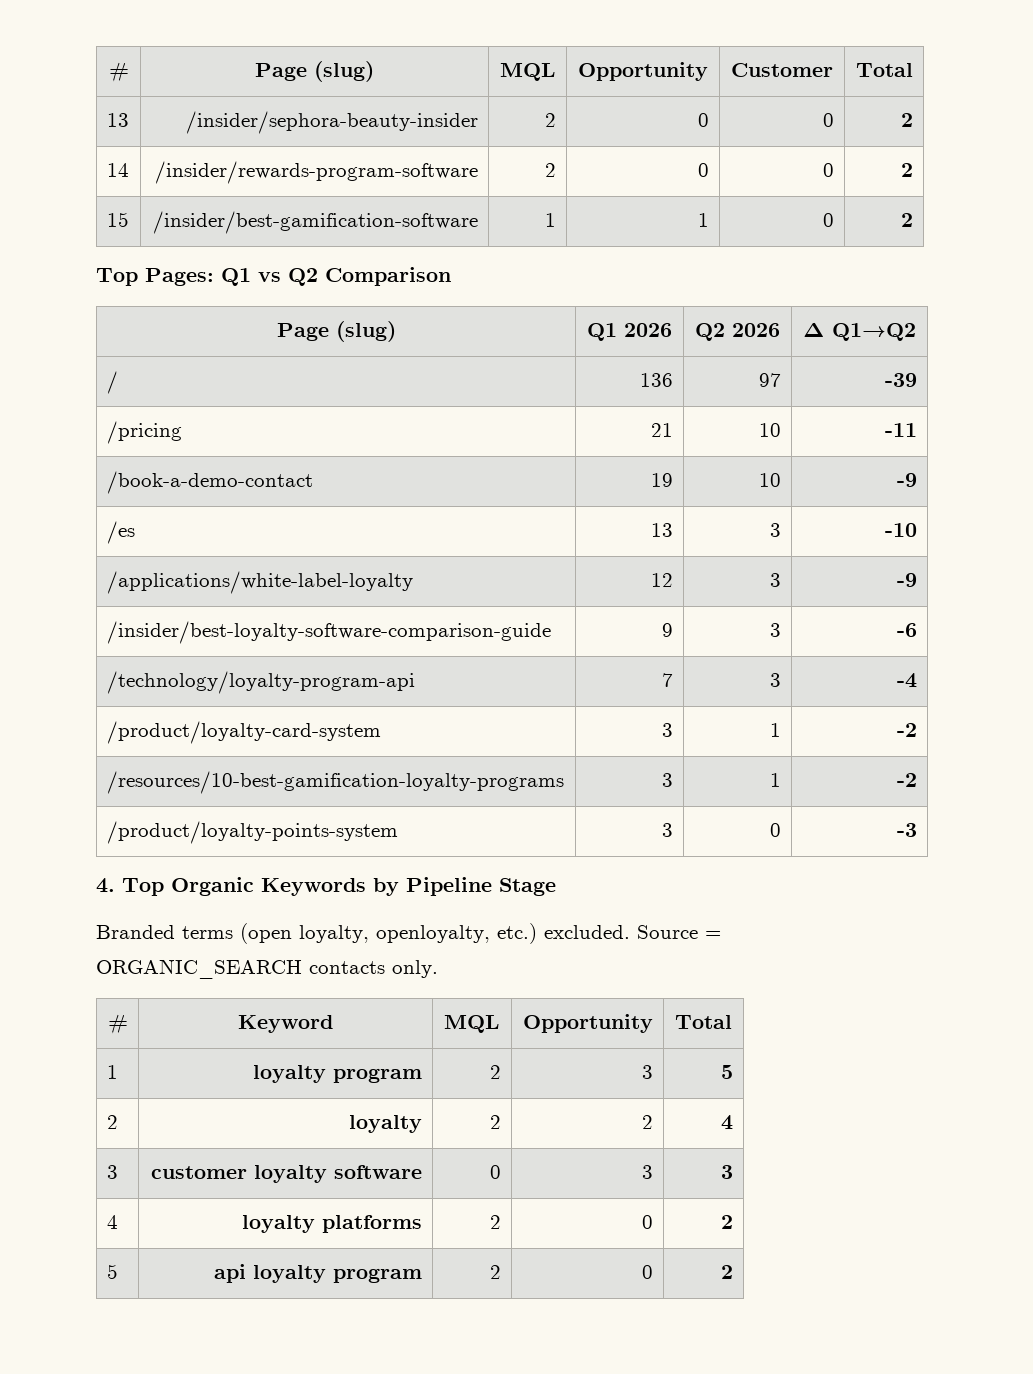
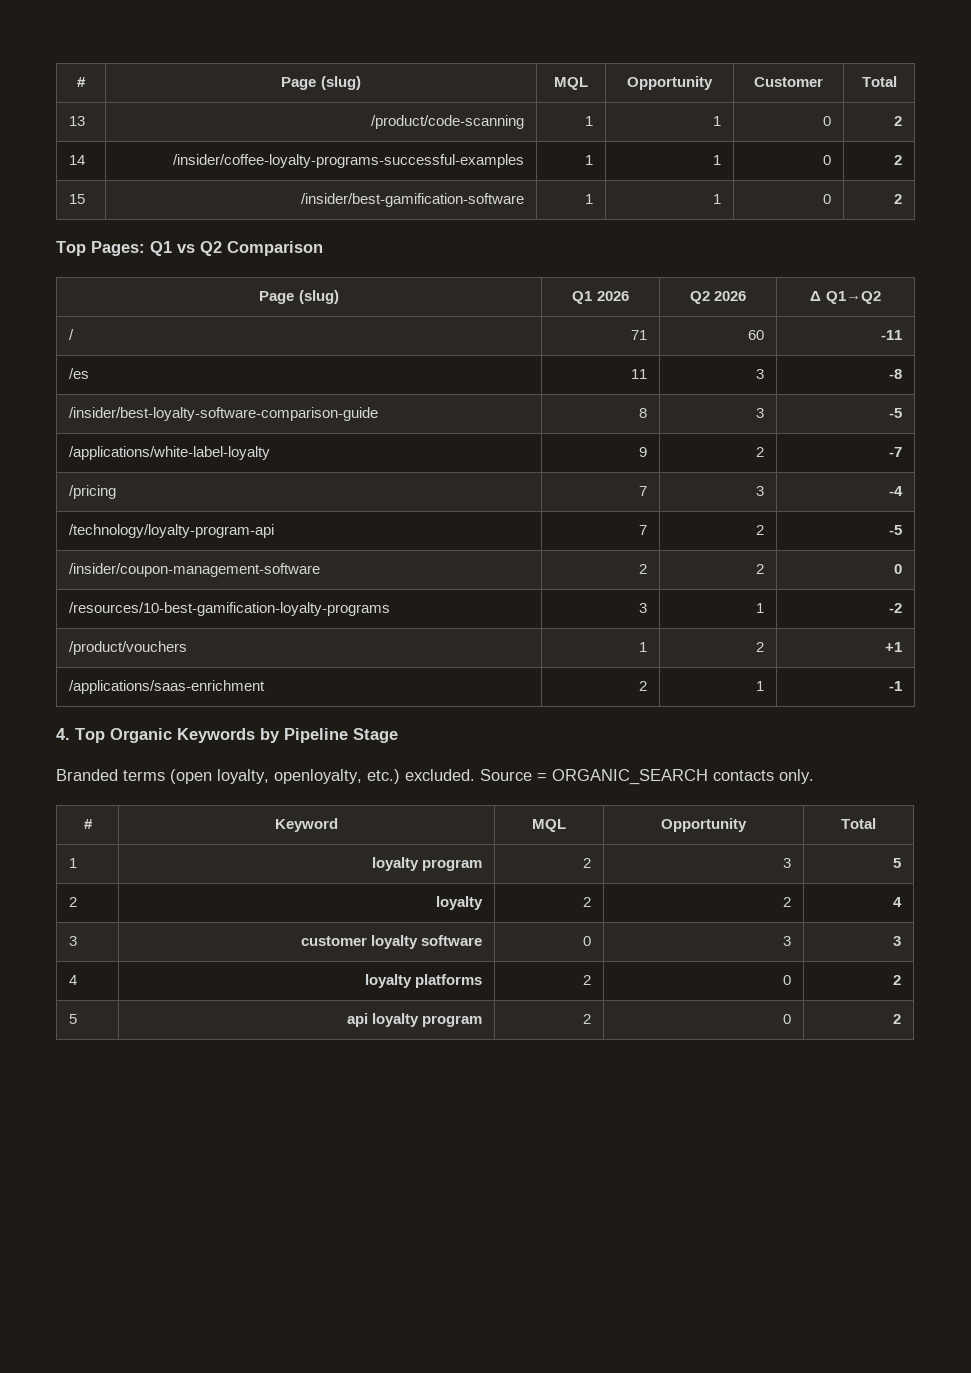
[186,111,479,134] [545,113,557,127] [698,113,710,127] /insider/sephora-beauty-insider | 2 | 0 -> [370,115,524,129] [584,116,593,126] [712,116,721,126] /product/code-scanning | 1 | 1
[155,161,479,184] [545,163,557,177] [698,163,710,177] /insider/rewards-program-software | 2 | 0 -> [172,154,524,168] [584,155,593,165] [712,155,721,165] /insider/coffee-loyalty-programs-successful-examples | 1 | 1
[640,373,674,387] [759,373,782,387] [885,373,918,387] [106,421,182,444] [651,423,674,437] [759,423,782,437] [885,423,918,437] [106,471,313,494] [651,473,674,487] [759,473,782,487] [897,473,918,487] 136 | 97 | -39 // /pricing | 21 | 10 | -11 // /book-a-demo-contact | 19 | 10 | -9 -> [630,330,647,340] [747,330,764,340] [880,330,902,340] 71 | 60 | -11
[651,523,674,537] [770,523,782,537] [885,523,918,537] [106,571,413,594] [651,573,674,587] [770,573,782,587] [897,573,918,587] [106,621,551,644] [662,623,674,637] [770,623,782,637] [897,623,918,637] [106,671,415,694] [662,673,674,687] [770,673,782,687] [897,673,918,688] [106,721,381,744] [662,723,674,737] [770,723,782,737] [897,723,918,737] [106,771,564,794] [662,773,674,787] [770,773,782,787] [897,773,918,787] [106,821,398,844] [662,823,674,837] [770,823,782,837] [897,823,918,837] 13 | 3 | -10 // /applications/white-label-loyalty | 12 | 3 | -9 // /insider/best-loyalty-software-comparison-guide | 9 | 3 | -6 // /technology/loyalty-program-api | 7 | 3 | -4 // /product/loyalty-card-system | 3 | 1 | -2 // /resources/10-best-gamification-loyalty-programs | 3 | 1 | -2 // /product/loyalty-points-system | 3 | 0 | -3 -> [630,369,647,379] [755,369,764,379] [888,369,902,379] [69,407,379,421] [638,408,647,418] [755,408,764,418] [888,408,902,418] [69,446,271,460] [638,447,647,457] [755,447,764,457] [888,447,902,457] [69,485,117,499] [638,486,647,496] [755,486,764,496] [888,486,903,496] [69,524,275,538] [638,525,647,535] [755,525,764,535] [888,525,902,535] [69,563,321,577] [638,564,647,574] [755,564,764,574] [893,564,902,574] [69,602,391,616] [638,603,647,613] [755,603,764,613] [888,603,902,613] [69,641,188,655] [638,642,647,652] [755,642,764,652] [884,642,902,652] [69,680,266,694] [638,681,647,691] [755,681,764,691] [888,681,902,691] 11 | 3 | -8 // /insider/best-loyalty-software-comparison-guide | 8 | 3 | -5 // /applications/white-label-loyalty | 9 | 2 | -7 // /pricing | 7 | 3 | -4 // /technology/loyalty-program-api | 7 | 2 | -5 // /insider/coupon-management-software | 2 | 2 | 0 // /resources/10-best-gamification-loyalty-programs | 3 | 1 | -2 // /product/vouchers | 1 | 2 | +1 // /applications/saas-enrichment | 2 | 1 | -1

